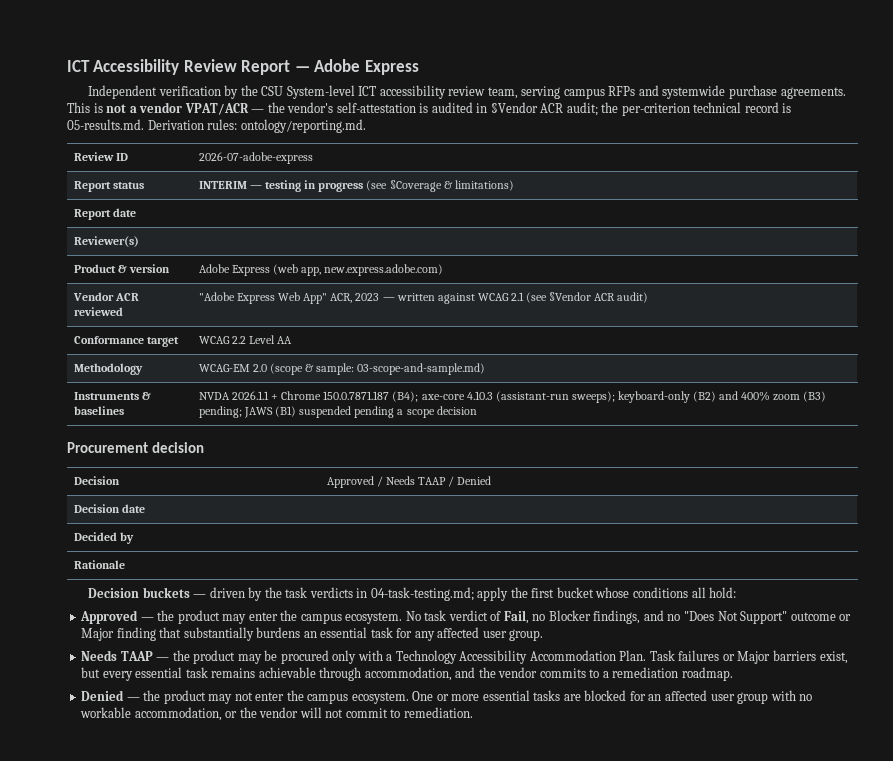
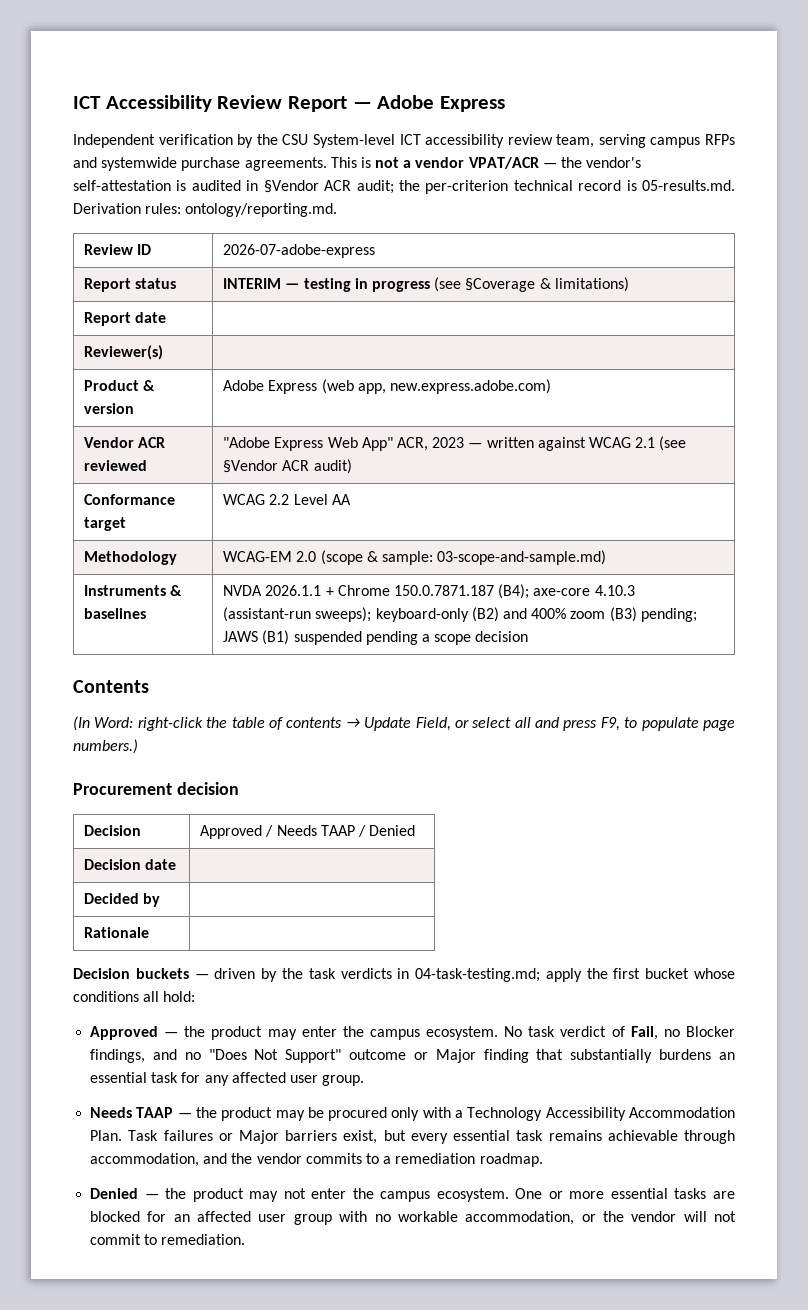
(477, 410) none -> [73,680,149,693] [73,716,736,731] [73,739,138,754] // Contents // (In Word: right-click the table of contents → Update Field, or select all and press F9, to populate page numbers.)

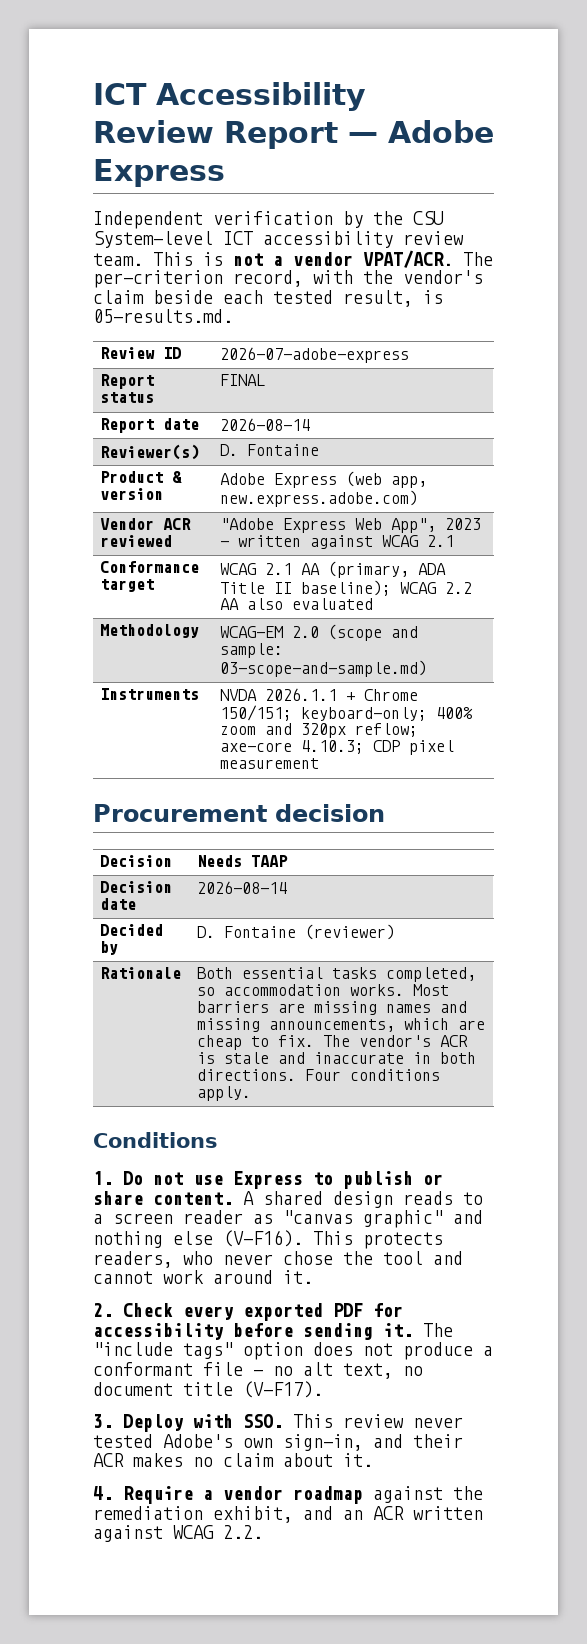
[556,134,736,148] [73,157,327,171] team, serving campus RFPs and systemwide purchase agreements. -> [93,253,143,266] team.
[468,157,642,169] [73,180,622,194] VPAT/ACR — the vendor's self-attestation is audited in §Vendor ACR audit; the per-criterion technical record -> [363,250,493,268] [93,270,483,288] [93,290,413,307] VPAT/ACR. The per-criterion record, with the vendor's claim beside each tested result,
[73,203,338,217] Derivation rules: ontology/reporting.md. -> (233, 316) none
[223,277,629,292] INTERIM — testing in progress (see §Coverage & limitations) -> [219,374,265,386] FINAL
(167, 317) none -> [219,418,310,431] 2026-08-14
(164, 352) none -> [219,444,319,456] D. Fontaine
[361,437,428,451] App" ACR, -> [390,518,436,533] App",
[659,436,687,451] [223,459,352,474] (see §Vendor ACR audit) -> (454, 541) none
[269,494,351,505] 2.2 Level AA -> [264,561,446,578] [219,580,472,596] [219,598,373,610] 2.1 AA (primary, ADA Title II baseline); WCAG 2.2 AA also evaluated
[366,551,378,562] & -> [390,626,418,638] and
[170,585,183,596] [84,608,147,619] & baselines -> (199, 694) none
[393,584,635,599] [223,607,697,622] [223,630,529,645] [73,680,149,693] [73,716,736,731] [73,739,138,754] 150.0.7871.187 (B4); axe-core 4.10.3 (assistant-run sweeps); keyboard-only (B2) and 400% zoom (B3) pending; JAWS (B1) suspended pending a scope decision // Contents // (In Word: right-click the table of contents → Update Field, or select all and press F9, to populate page numbers.) -> [219,705,473,721] [219,723,418,738] [219,740,454,755] [219,758,319,769] 150/151; keyboard-only; 400% zoom and 320px reflow; axe-core 4.10.3; CDP pixel measurement
[200,825,416,839] Approved / Needs TAAP / Denied -> [196,855,288,867] Needs TAAP
(177, 864) none -> [196,881,287,894] 2026-08-14
[84,927,150,938] [73,968,736,982] [73,991,196,1002] [90,1026,735,1040] [90,1049,736,1063] [90,1072,365,1086] [90,1107,736,1121] [90,1130,735,1144] [90,1153,543,1167] [90,1188,735,1202] [90,1211,736,1225] [90,1234,246,1245] // Rationale | // Decision buckets — driven by the task verdicts in 04-task-testing.md; apply the first bucket whose conditions all hold: // Approved — the product may enter the campus ecosystem. No task verdict of Fail, no Blocker findings, and no "Does Not Support" outcome or Major finding that substantially burdens an essential task for any affected user group. // Needs TAAP — the product may be procured only with a Technology Accessibility Accommodation Plan. Task failures or Major barriers exist, but every essential task remains achievable through accommodation, and the vendor commits to a remediation roadmap. // Denied — the product may not enter the campus ecosystem. One or more essential tasks are blocked for an affected user group with no workable accommodation, or the vendor will not commit to remediation. -> [196,924,395,940] [99,967,181,979] [196,967,476,982] [196,984,449,996] [196,1001,467,1015] [196,1018,485,1032] [196,1035,468,1050] [196,1052,476,1064] [196,1069,440,1081] [196,1086,251,1101] [93,1132,218,1148] [93,1171,443,1189] [93,1191,483,1208] [93,1210,483,1228] [93,1230,443,1249] [93,1251,463,1268] [93,1270,313,1284] [93,1303,403,1321] [93,1323,453,1340] [93,1342,493,1360] [93,1362,423,1379] [93,1381,323,1398] [93,1414,463,1432] [93,1434,463,1451] [93,1453,373,1467] [93,1486,483,1504] [93,1506,483,1523] [93,1525,263,1542] D. Fontaine (reviewer) // Rationale | Both essential tasks completed, so accommodation works. Most barriers are missing names and missing announcements, which are cheap to fix. The vendor's ACR is stale and inaccurate in both directions. Four conditions apply. // Conditions // 1. Do not use Express to publish or share content. A shared design reads to a screen reader as "canvas graphic" and nothing else (V-F16). This protects readers, who never chose the tool and cannot work around it. // 2. Check every exported PDF for accessibility before sending it. The "include tags" option does not produce a conformant file — no alt text, no document title (V-F17). // 3. Deploy with SSO. This review never tested Adobe's own sign-in, and their ACR makes no claim about it. // 4. Require a vendor roadmap against the remediation exhibit, and an ACR written against WCAG 2.2.

